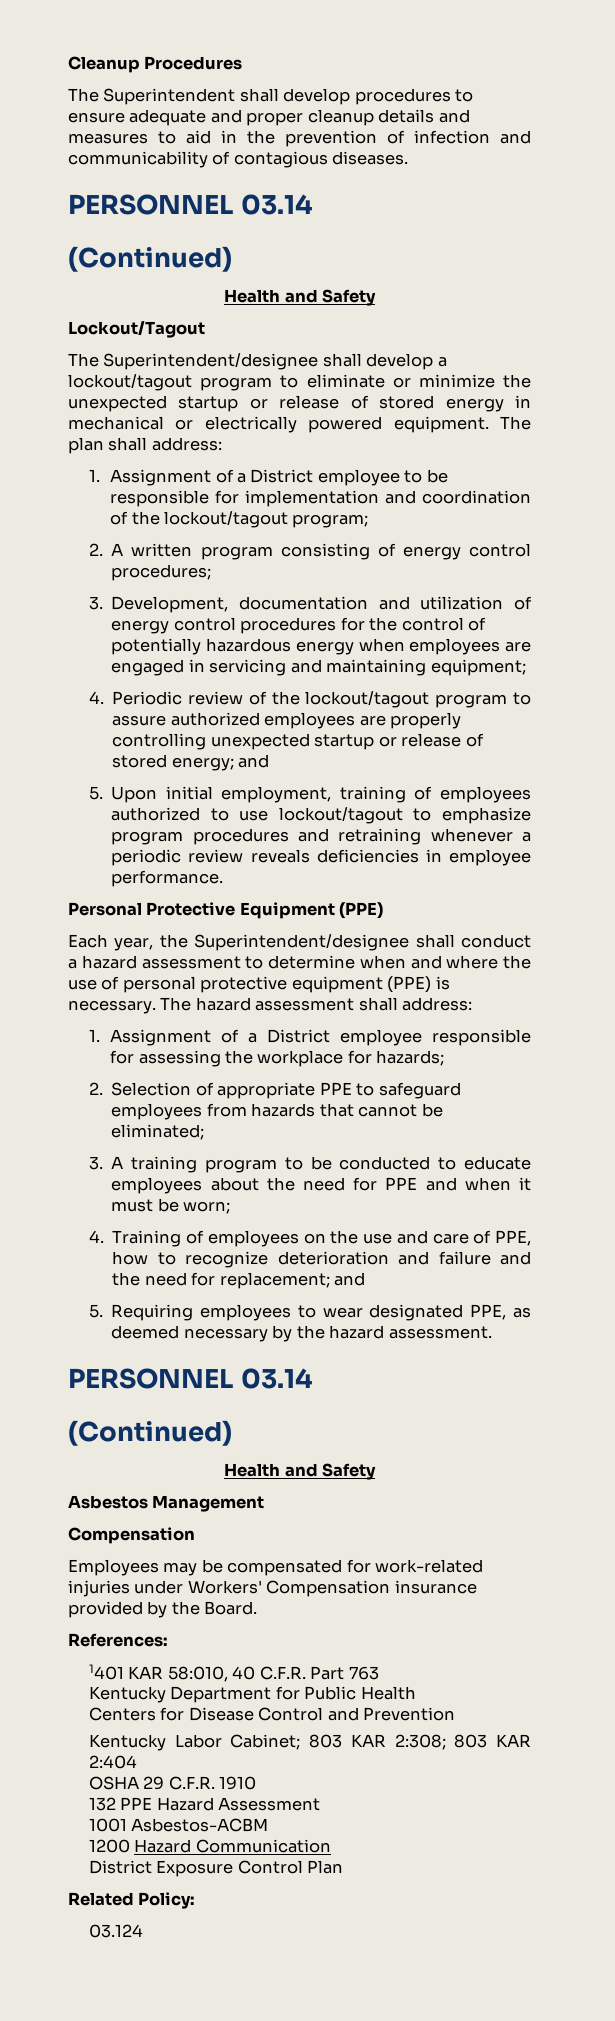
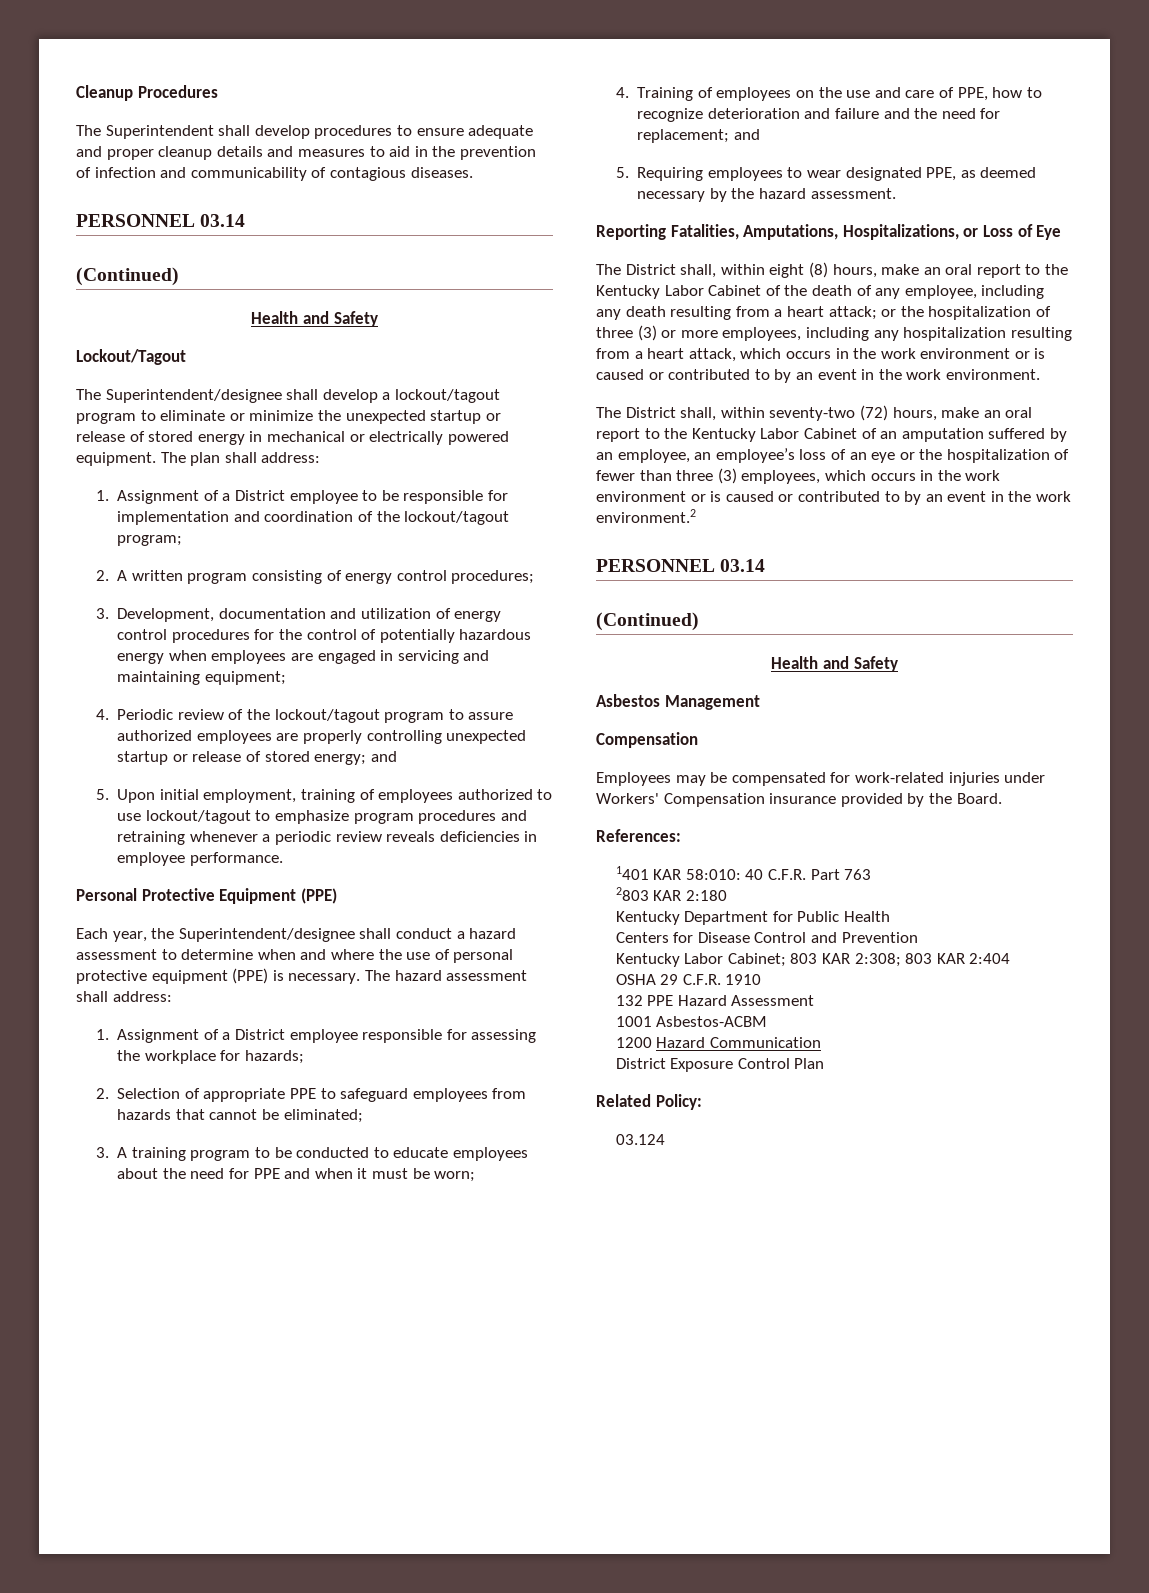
(492, 1332) none -> [596,224,1062,240] [596,262,1069,278] [596,285,1045,299] [596,306,1051,320] [596,325,1072,341] [596,348,1046,362] [596,369,1040,383] [596,405,1033,421] [596,428,1067,442] [596,448,1070,463] [596,468,1001,484] [596,491,1072,505] [596,509,696,523] // Reporting Fatalities, Amputations, Hospitalizations, or Loss of Eye // The District shall, within eight (8) hours, make an oral report to the Kentucky Labor Cabinet of the death of any employee, including any death resulting from a heart attack; or the hospitalization of three (3) or more employees, including any hospitalization resulting from a heart attack, which occurs in the work environment or is caused or contributed to by an event in the work environment. // The District shall, within seventy-two (72) hours, make an oral report to the Kentucky Labor Cabinet of an amputation suffered by an employee, an employee’s loss of an eye or the hospitalization of fewer than three (3) employees, which occurs in the work environment or is caused or contributed to by an event in the work environment.2
[167,1666,228,1682] 58:010, -> [685,869,741,880] 58:010:
(379, 1673) none -> [615,887,727,901] // 2803 KAR 2:180

